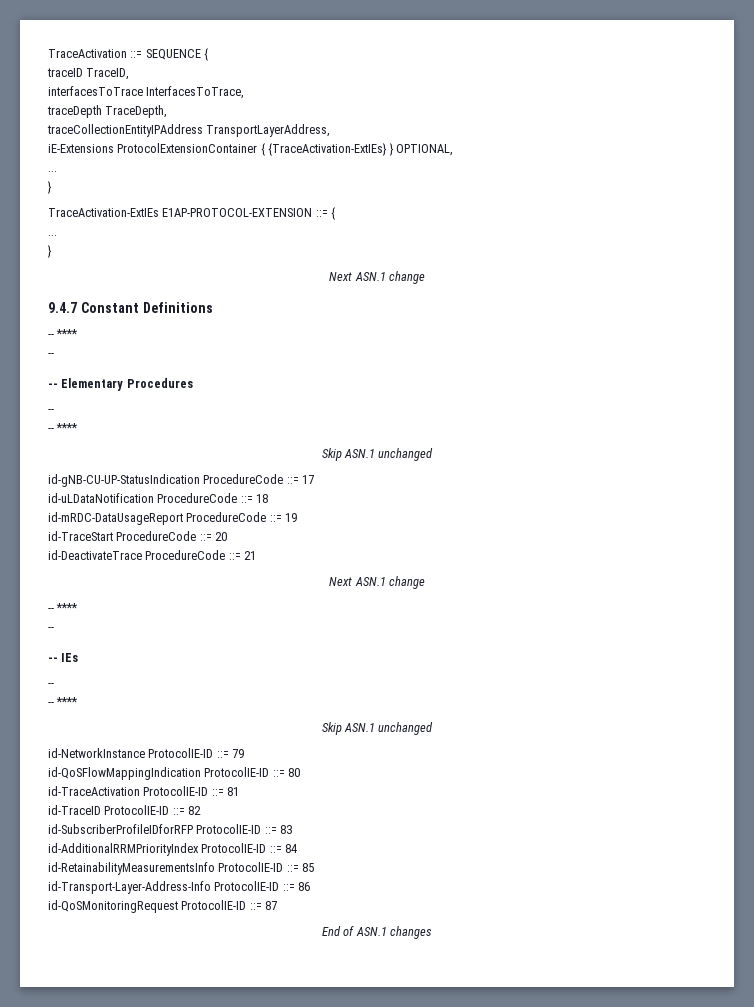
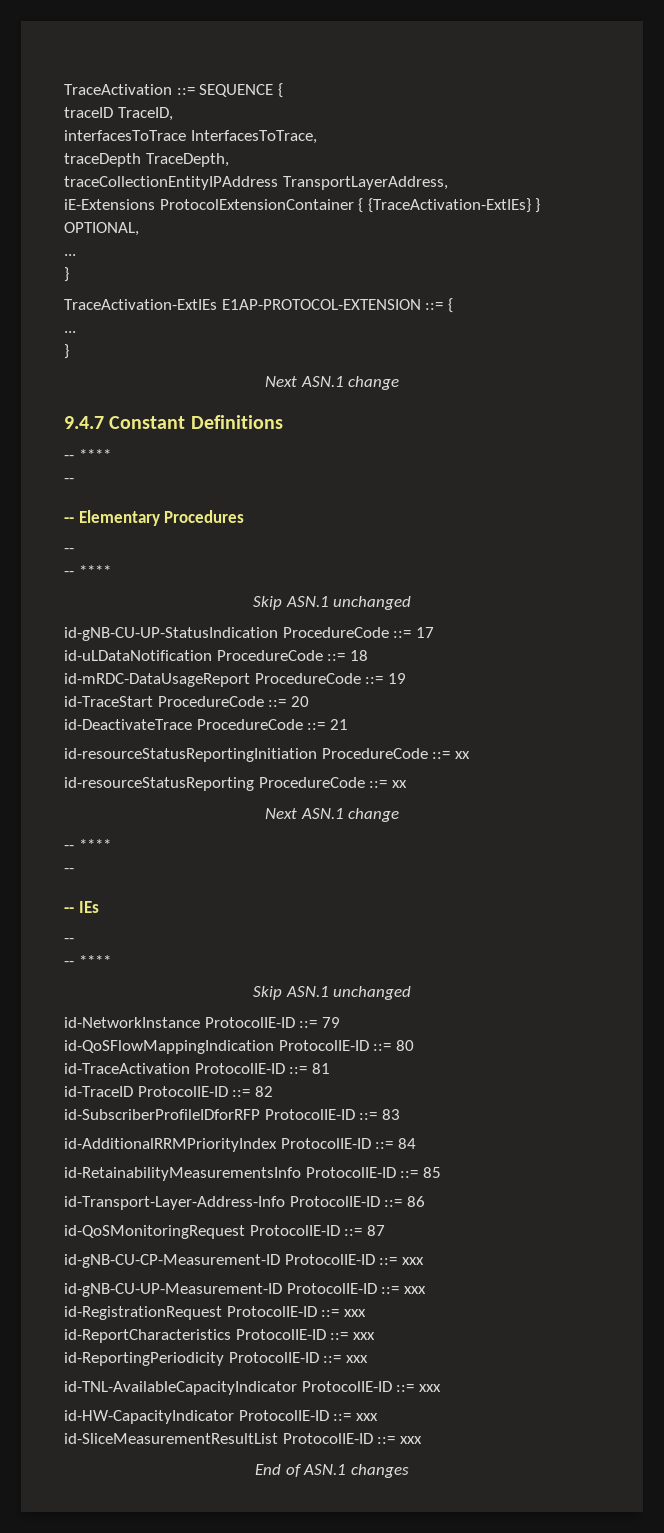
(257, 555) none -> [64,748,470,762] [64,777,407,791] // id-resourceStatusReportingInitiation ProcedureCode ::= xx // id-resourceStatusReporting ProcedureCode ::= xx
(278, 905) none -> [64,1254,424,1268] [64,1283,426,1297] [64,1306,366,1320] [64,1329,375,1343] [64,1352,368,1366] [64,1381,441,1395] [64,1410,378,1424] [64,1433,422,1444] // id-gNB-CU-CP-Measurement-ID ProtocolIE-ID ::= xxx // id-gNB-CU-UP-Measurement-ID ProtocolIE-ID ::= xxx // id-RegistrationRequest ProtocolIE-ID ::= xxx // id-ReportCharacteristics ProtocolIE-ID ::= xxx // id-ReportingPeriodicity ProtocolIE-ID ::= xxx // id-TNL-AvailableCapacityIndicator ProtocolIE-ID ::= xxx // id-HW-CapacityIndicator ProtocolIE-ID ::= xxx // id-SliceMeasurementResultList ProtocolIE-ID ::= xxx

